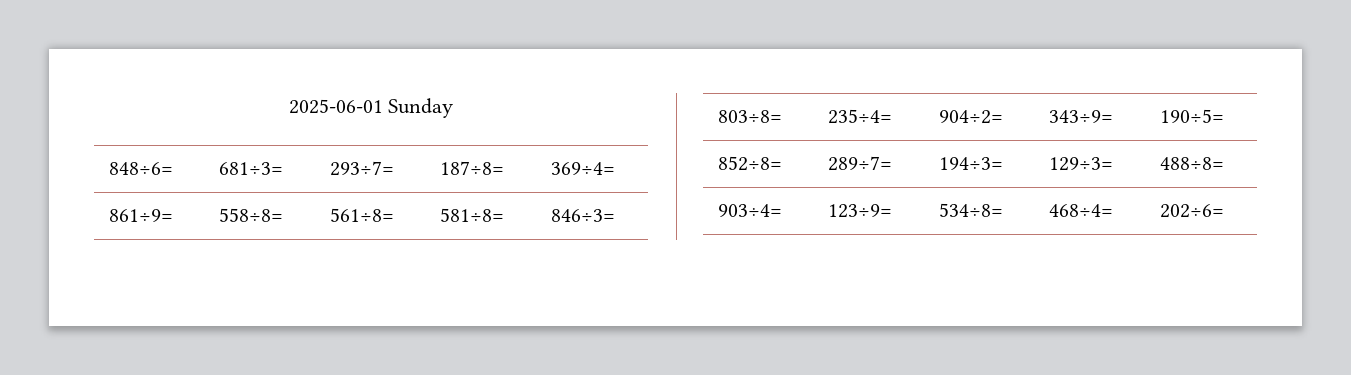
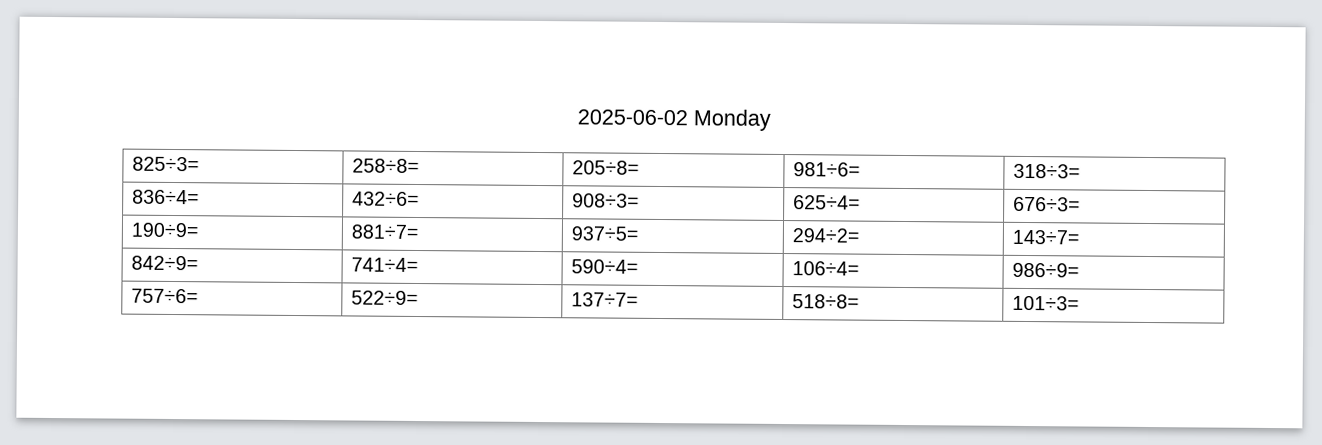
[288,98,454,118] [109,162,174,175] [219,162,284,175] [330,161,395,176] [440,161,505,175] [551,162,616,175] [109,209,174,222] [219,208,284,222] [330,208,395,222] [440,208,505,222] [551,209,616,222] [718,110,783,123] [828,109,893,124] [939,110,1004,124] [1049,110,1114,123] [1160,109,1225,123] [718,156,783,171] [828,156,893,171] [939,157,1004,170] [1049,157,1114,171] [1160,157,1225,170] [718,204,783,217] [828,204,893,218] [939,203,1004,217] [1049,204,1114,217] [1160,204,1225,218] 2025-06-01 Sunday // 848÷6= | 681÷3= | 293÷7= | 187÷8= | 369÷4= // 861÷9= | 558÷8= | 561÷8= | 581÷8= | 846÷3= // 803÷8= | 235÷4= | 904÷2= | 343÷9= | 190÷5= // 852÷8= | 289÷7= | 194÷3= | 129÷3= | 488÷8= // 903÷4= | 123÷9= | 534÷8= | 468÷4= | 202÷6= -> [577,109,771,131] [131,156,199,172] [351,158,419,174] [571,160,639,175] [792,162,860,177] [1012,163,1080,179] [131,189,199,205] [351,191,419,207] [571,193,639,208] [792,195,860,210] [1012,196,1080,212] [130,222,198,238] [350,224,418,240] [570,226,638,241] [791,228,859,243] [1011,229,1079,245] [130,255,198,271] [350,257,418,273] [570,259,638,274] [791,261,859,276] [1011,262,1079,278] [130,288,198,304] [350,290,418,306] [570,292,638,307] [791,294,859,309] [1011,295,1079,311] 2025-06-02 Monday // 825÷3= | 258÷8= | 205÷8= | 981÷6= | 318÷3= // 836÷4= | 432÷6= | 908÷3= | 625÷4= | 676÷3= // 190÷9= | 881÷7= | 937÷5= | 294÷2= | 143÷7= // 842÷9= | 741÷4= | 590÷4= | 106÷4= | 986÷9= // 757÷6= | 522÷9= | 137÷7= | 518÷8= | 101÷3=

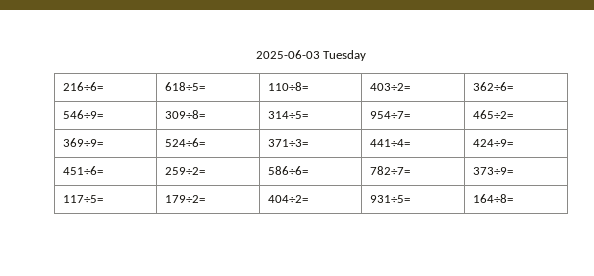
[577,109,771,131] [131,156,199,172] [351,158,419,174] [571,160,639,175] [792,162,860,177] [1012,163,1080,179] [131,189,199,205] [351,191,419,207] [571,193,639,208] [792,195,860,210] [1012,196,1080,212] [130,222,198,238] [350,224,418,240] [570,226,638,241] [791,228,859,243] [1011,229,1079,245] [130,255,198,271] [350,257,418,273] [570,259,638,274] [791,261,859,276] [1011,262,1079,278] [130,288,198,304] [350,290,418,306] [570,292,638,307] [791,294,859,309] [1011,295,1079,311] 2025-06-02 Monday // 825÷3= | 258÷8= | 205÷8= | 981÷6= | 318÷3= // 836÷4= | 432÷6= | 908÷3= | 625÷4= | 676÷3= // 190÷9= | 881÷7= | 937÷5= | 294÷2= | 143÷7= // 842÷9= | 741÷4= | 590÷4= | 106÷4= | 986÷9= // 757÷6= | 522÷9= | 137÷7= | 518÷8= | 101÷3= -> [255,50,367,61] [62,82,103,91] [164,82,205,91] [267,82,308,91] [369,83,410,91] [472,82,513,91] [62,110,103,119] [164,110,205,119] [267,111,308,119] [369,111,410,119] [472,110,513,119] [62,138,103,147] [164,138,205,147] [267,139,308,147] [369,139,410,147] [472,139,513,147] [62,166,103,175] [164,167,205,175] [267,166,308,175] [369,166,410,175] [472,167,513,175] [62,195,103,203] [164,195,205,203] [267,195,308,203] [369,195,410,203] [472,194,513,203] 2025-06-03 Tuesday // 216÷6= | 618÷5= | 110÷8= | 403÷2= | 362÷6= // 546÷9= | 309÷8= | 314÷5= | 954÷7= | 465÷2= // 369÷9= | 524÷6= | 371÷3= | 441÷4= | 424÷9= // 451÷6= | 259÷2= | 586÷6= | 782÷7= | 373÷9= // 117÷5= | 179÷2= | 404÷2= | 931÷5= | 164÷8=

